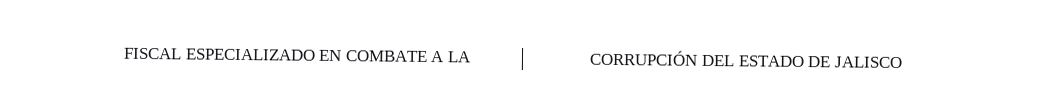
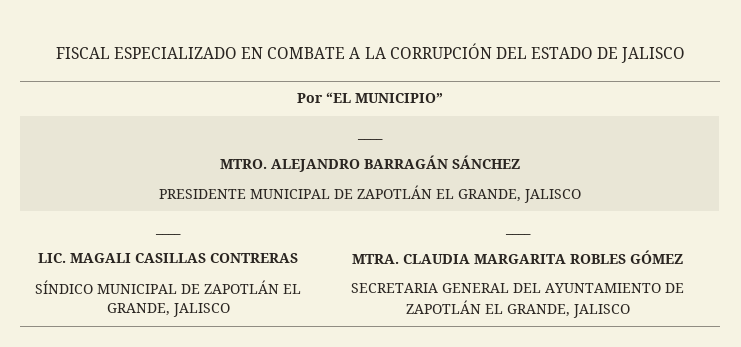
(903, 62) none -> [297,92,443,103] [357,138,383,140] [220,155,520,172] [159,185,581,203] [155,233,181,235] [37,253,298,263] [34,280,301,294] [106,303,230,317] [504,233,531,235] [351,250,683,264] [350,283,684,293] [405,300,630,318] // Por “EL MUNICIPIO” // ____ // MTRO. ALEJANDRO BARRAGÁN SÁNCHEZ // PRESIDENTE MUNICIPAL DE ZAPOTLÁN EL GRANDE, JALISCO // ____ // LIC. MAGALI CASILLAS CONTRERAS // SÍNDICO MUNICIPAL DE ZAPOTLÁN EL GRANDE, JALISCO | ____ // MTRA. CLAUDIA MARGARITA ROBLES GÓMEZ // SECRETARIA GENERAL DEL AYUNTAMIENTO DE ZAPOTLÁN EL GRANDE, JALISCO

